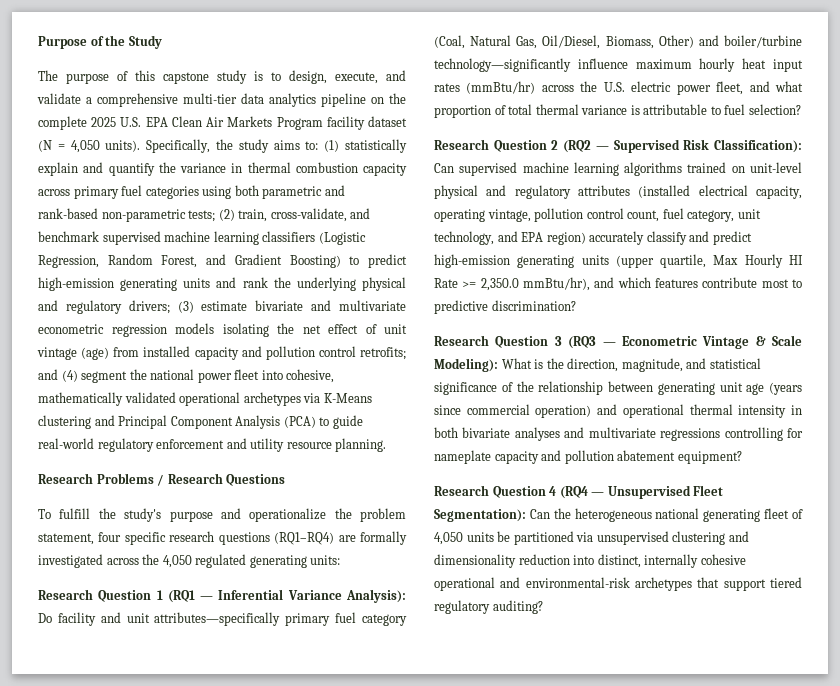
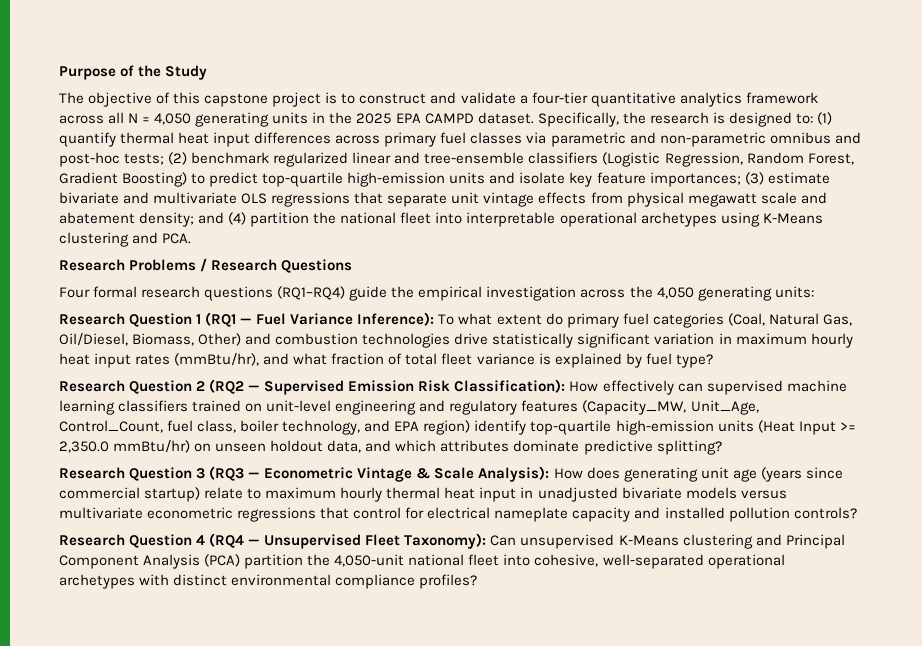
[66,73,109,84] purpose -> [88,92,153,107] objective
[217,70,247,84] study -> [272,92,322,107] project
[289,70,378,84] design, execute, -> [359,93,427,104] construct
[97,93,406,107] [38,116,408,130] [38,139,408,153] [38,162,407,176] [38,185,345,199] [38,208,371,222] [38,231,259,245] comprehensive multi-tier data analytics pipeline on the complete 2025 U.S. EPA Clean Air Markets Program facility dataset (N = 4,050 units). Specifically, the study aims to: (1) statistically explain and quantify the variance in thermal combustion capacity across primary fuel categories using both parametric and rank-based non-parametric tests; (2) train, cross-validate, and benchmark supervised machine learning -> [531,92,818,107] [59,112,832,127] [59,132,861,147] [59,152,525,167] four-tier quantitative analytics framework across all N = 4,050 generating units in the 2025 EPA CAMPD dataset. Specifically, the research is designed to: (1) quantify thermal heat input differences across primary fuel classes via parametric and non-parametric omnibus and post-hoc tests; (2) benchmark regularized linear and tree-ensemble
[206,254,227,265] and -> (854, 159) none
[38,277,406,291] [38,300,170,314] high-emission generating units and rank the underlying physical and regulatory drivers; -> [262,172,741,187] top-quartile high-emission units and isolate key feature importances;
[38,323,407,337] [37,346,406,360] econometric regression models isolating the net effect of unit vintage (age) from installed capacity and pollution control retrofits; -> [241,192,827,207] [59,212,195,227] OLS regressions that separate unit vintage effects from physical megawatt scale and abatement density;
[81,371,128,383] segment -> [250,212,310,227] partition
[197,369,335,383] [38,392,372,406] [38,415,363,429] [38,438,387,452] power fleet into cohesive, mathematically validated operational archetypes via K-Means clustering and Principal Component Analysis (PCA) to guide real-world regulatory enforcement and utility resource planning. -> [400,212,823,227] [59,232,192,247] fleet into interpretable operational archetypes using K-Means clustering and PCA.
[38,508,406,522] [38,531,407,545] [38,554,103,568] To fulfill the study's purpose and operationalize the problem statement, four specific research questions (RQ1–RQ4) are formally investigated -> [59,286,577,301] Four formal research questions (RQ1–RQ4) guide the empirical investigation
[195,554,247,568] regulated -> (694, 293) none
[218,589,406,603] [38,612,407,626] Inferential Variance Analysis): Do facility and unit attributes—specifically primary fuel category -> [256,312,724,328] Fuel Variance Inference): To what extent do primary fuel categories
[724,35,802,48] [434,58,628,72] boiler/turbine technology—significantly influence -> [275,333,732,348] combustion technologies drive statistically significant variation in
[466,81,744,95] (mmBtu/hr) across the U.S. electric power fleet, -> [174,353,260,366] (mmBtu/hr),
[434,105,491,118] proportion -> [331,353,385,365] fraction
[535,104,579,115] thermal -> [441,353,473,365] fleet
[643,104,801,115] attributable to fuel selection? -> [554,353,713,368] explained by fuel type?
(680, 146) none -> [348,380,415,392] Emission
[434,162,683,176] Can supervised machine learning algorithms -> [569,380,847,395] [59,400,189,415] How effectively can supervised machine learning classifiers
[434,185,802,199] [434,208,761,222] [434,231,752,245] [434,254,803,268] [434,277,802,291] [434,300,576,314] physical and regulatory attributes (installed electrical capacity, operating vintage, pollution control count, fuel category, unit technology, and EPA region) accurately classify and predict high-emission generating units (upper quartile, Max Hourly HI Rate >= 2,350.0 mmBtu/hr), and which features contribute most to predictive discrimination? -> [335,400,759,415] [59,420,856,435] [59,440,722,455] engineering and regulatory features (Capacity_MW, Unit_Age, Control_Count, fuel class, boiler technology, and EPA region) identify top-quartile high-emission units (Heat Input >= 2,350.0 mmBtu/hr) on unseen holdout data, and which attributes dominate predictive splitting?
[434,358,761,372] [434,381,653,395] Modeling): What is the direction, magnitude, and statistical significance of the relationship between -> [478,466,620,482] Analysis): How does
[535,404,802,418] [434,427,803,441] [434,450,742,464] operation) and operational thermal intensity in both bivariate analyses and multivariate regressions controlling for nameplate capacity and pollution abatement equipment? -> [144,487,787,502] [59,507,857,522] startup) relate to maximum hourly thermal heat input in unadjusted bivariate models versus multivariate econometric regressions that control for electrical nameplate capacity and installed pollution controls?
[434,508,803,522] [434,531,749,545] [434,554,746,568] [434,577,802,591] [434,600,543,614] Segmentation): Can the heterogeneous national generating fleet of 4,050 units be partitioned via unsupervised clustering and dimensionality reduction into distinct, internally cohesive operational and environmental-risk archetypes that support tiered regulatory auditing? -> [404,533,845,549] [59,554,785,569] [59,574,478,589] Taxonomy): Can unsupervised K-Means clustering and Principal Component Analysis (PCA) partition the 4,050-unit national fleet into cohesive, well-separated operational archetypes with distinct environmental compliance profiles?

